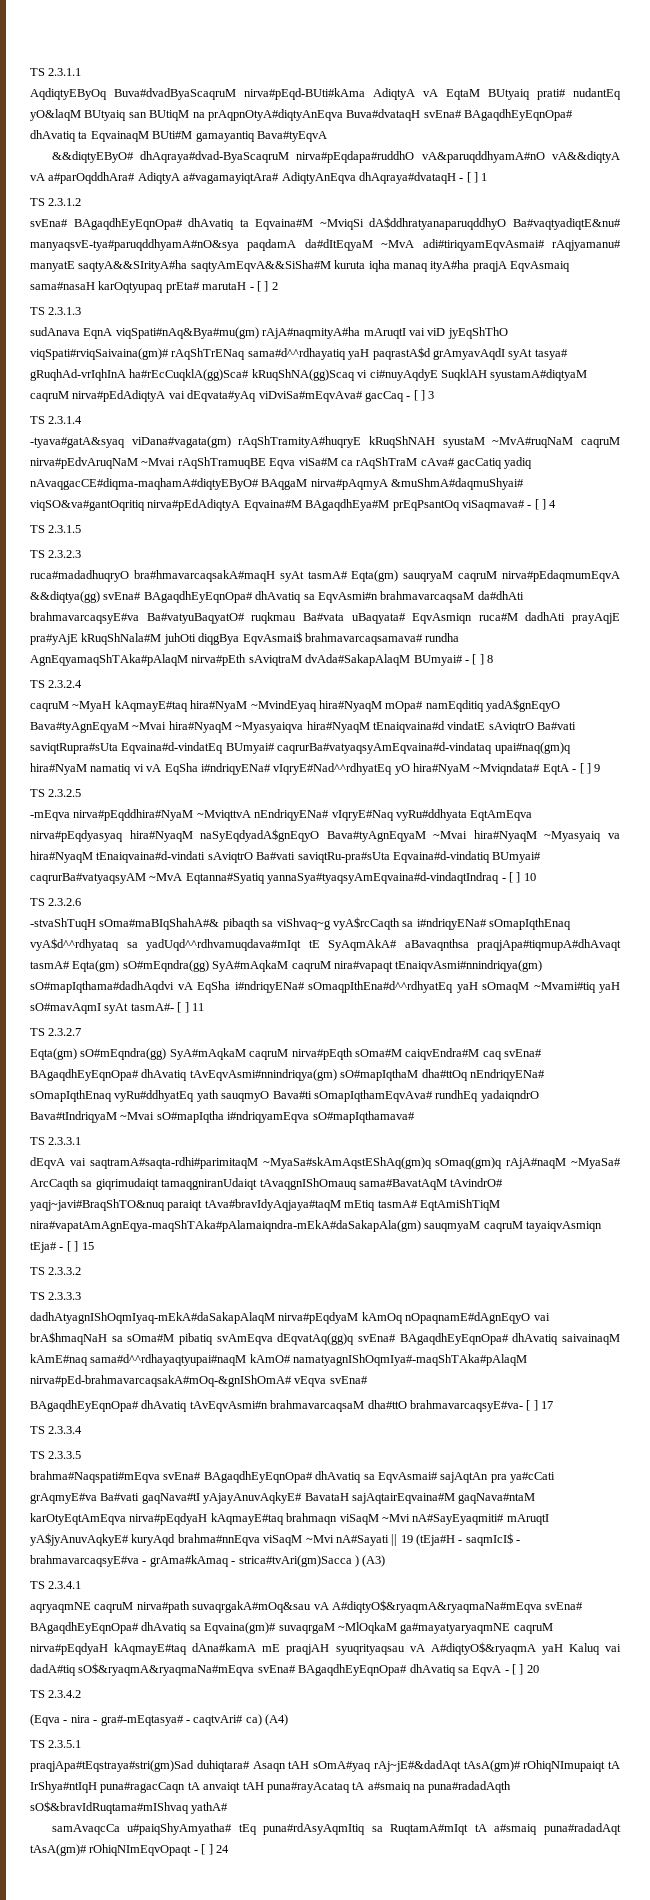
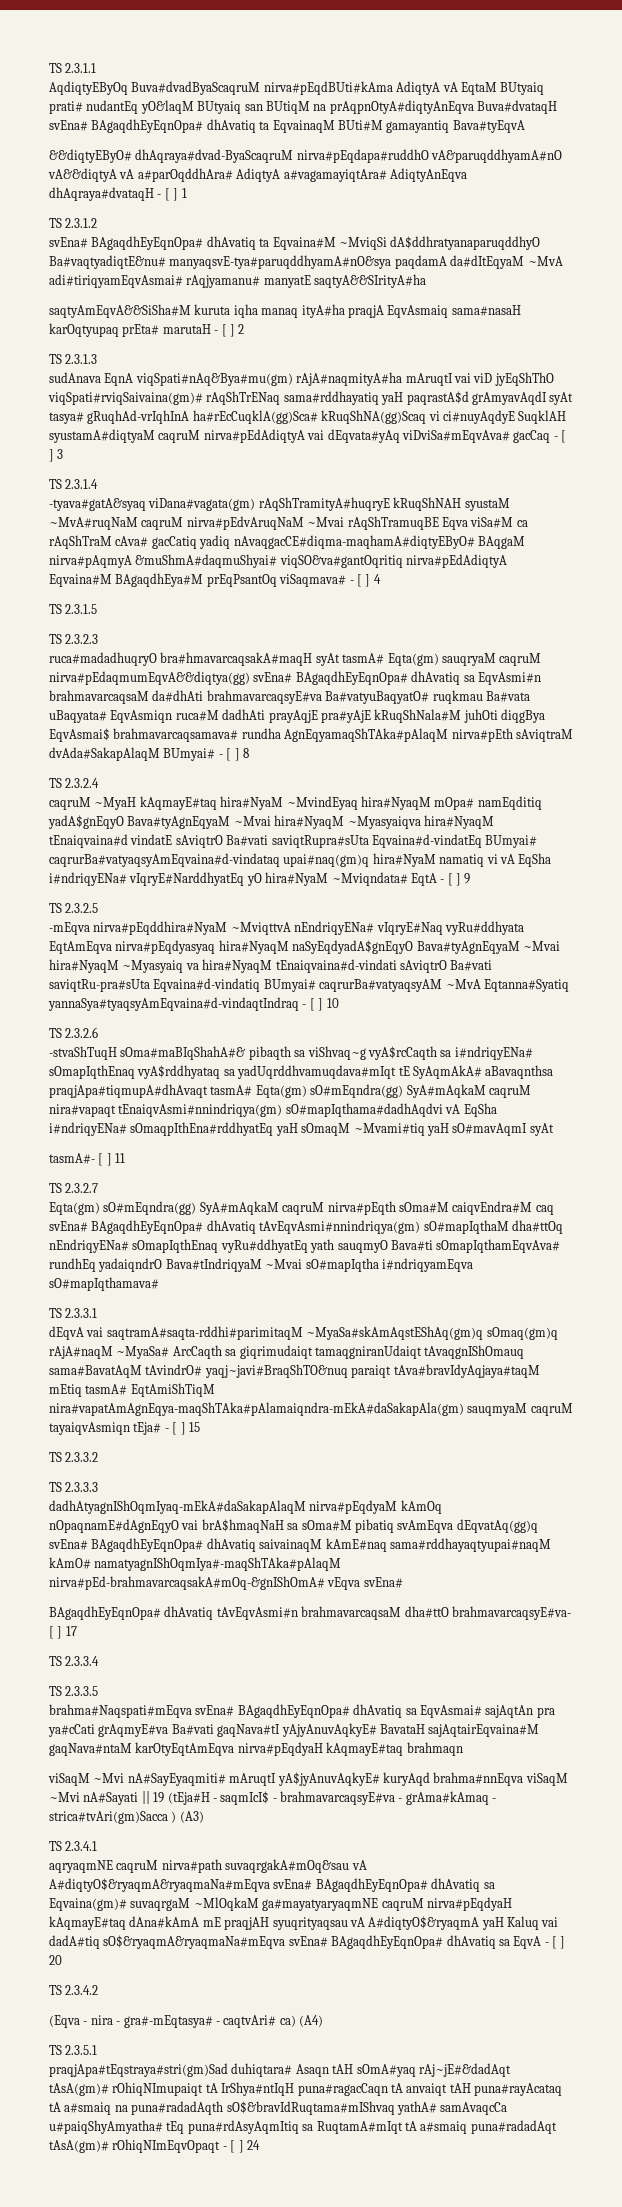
[244,88,365,100] nirva#pEqd-BUti#kAma -> [263,81,393,95] nirva#pEqdBUti#kAma
(188, 266) none -> (427, 281) //
[247,348,346,360] sama#d^^rdhayatiq -> [283,391,379,405] sama#rddhayatiq
[501,570,620,582] [30,591,100,603] nirva#pEdaqmumEqvA &&diqtya(gg) -> [49,671,250,685] nirva#pEdaqmumEqvA&&diqtya(gg)
[273,763,393,775] vIqryE#Nad^^rdhyatEq -> [129,872,245,886] vIqryE#NarddhyatEq
[30,938,301,951] vyA$d^^rdhyataq sa yadUqd^^rdhvamuqdava#mIqt -> [137,1065,397,1079] vyA$rddhyataq sa yadUqrddhvamuqdava#mIqt
[308,981,453,993] sOmaqpIthEna#d^^rdhyatEq -> [130,1122,274,1136] sOmaqpIthEna#rddhyatEq
(129, 1008) none -> (554, 1129) //
[89,1157,258,1169] saqtramA#saqta-rdhi#parimitaqM -> [106,1326,303,1340] saqtramA#saqta-rddhi#parimitaqM
[90,1354,247,1366] sama#d^^rdhayaqtyupai#naqM -> [389,1538,551,1552] sama#rddhayaqtyupai#naqM
[203,1492,303,1504] yAjayAnuvAqkyE# -> [281,1723,377,1737] yAjyAnuvAqkyE#
(338, 1519) none -> (463, 1749) //
[192,1643,257,1652] dAna#kamA -> [129,1916,200,1928] dAna#kAmA
(229, 1808) // -> (437, 2108) none

